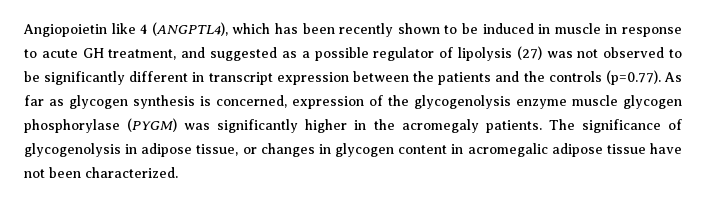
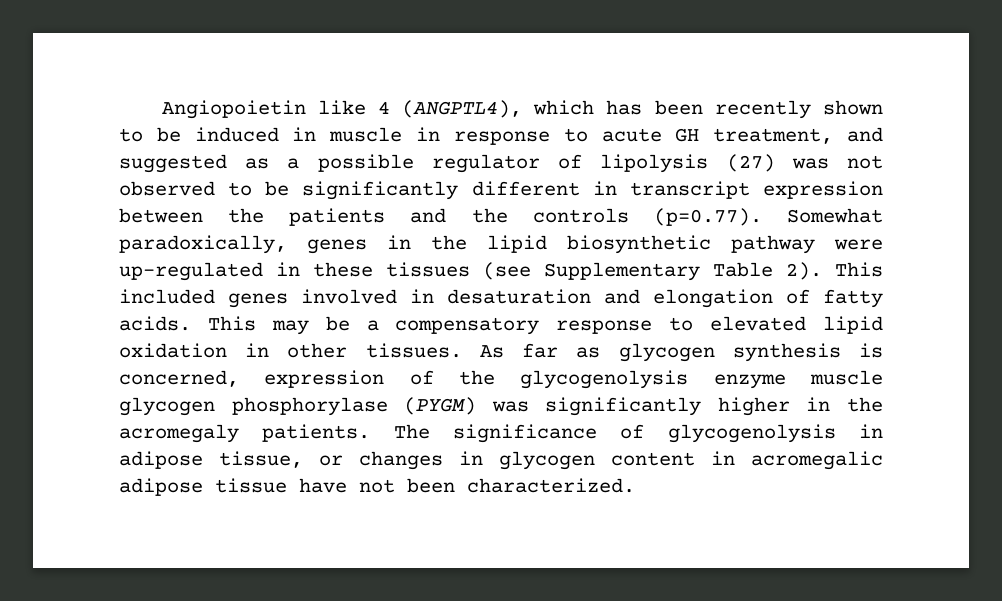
(661, 77) none -> [787,208,883,223] [119,235,883,254] [119,262,883,281] [119,289,883,308] [119,316,884,335] [119,343,462,358] Somewhat paradoxically, genes in the lipid biosynthetic pathway were up-regulated in these tissues (see Supplementary Table 2). This included genes involved in desaturation and elongation of fatty acids. This may be a compensatory response to elevated lipid oxidation in other tissues.

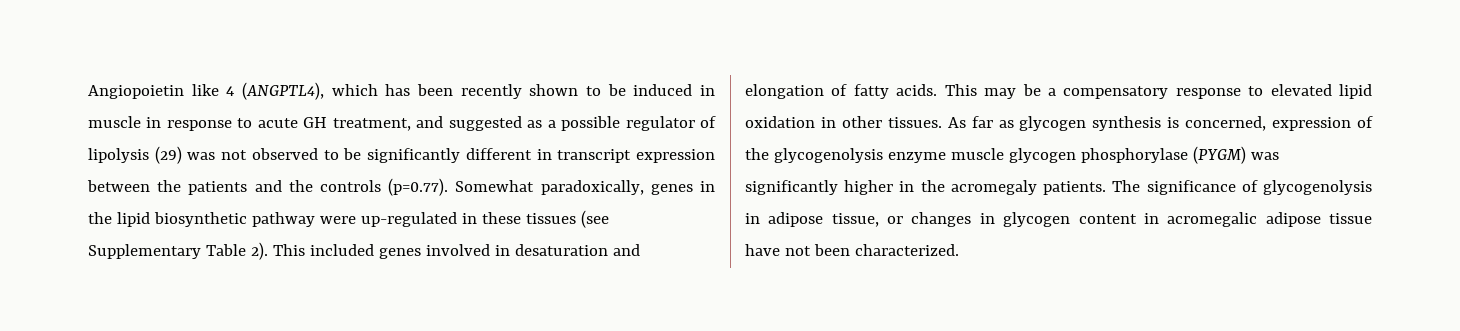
[726,154,775,172] (27) -> [154,146,182,164] (29)

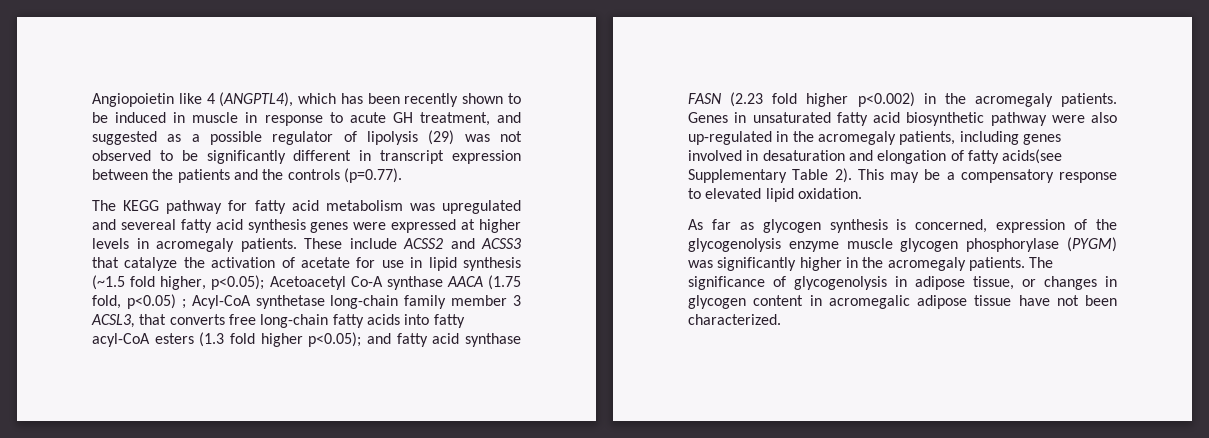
[455,180,715,195] [88,212,150,227] Somewhat paradoxically, genes in the lipid -> [92,200,521,214] [92,219,522,233] [92,238,521,252] [92,257,521,271] [92,275,521,290] [92,294,521,309] [91,314,465,328] [92,332,521,347] [688,92,1117,107] [688,112,900,126] // The KEGG pathway for fatty acid metabolism was upregulated and severeal fatty acid synthesis genes were expressed at higher levels in acromegaly patients. These include ACSS2 and ACSS3 that catalyze the activation of acetate for use in lipid synthesis (~1.5 fold higher, p<0.05); Acetoacetyl Co-A synthase AACA (1.75 fold, p<0.05) ; Acyl-CoA synthetase long-chain family member 3 ACSL3, that converts free long-chain fatty acids into fatty acyl-CoA esters (1.3 fold higher p<0.05); and fatty acid synthase FASN (2.23 fold higher p<0.002) in the acromegaly patients. Genes in unsaturated fatty acid
(356, 220) none -> [1091,112,1117,123] also
[481,210,609,228] [88,242,374,260] these tissues (see Supplementary Table 2). This included -> [792,131,1019,145] the acromegaly patients, including
[896,84,938,96] acids. -> [1002,149,1063,164] [688,168,852,183] acids(see Supplementary Table 2).
[745,116,942,128] oxidation in other tissues. -> [797,188,862,199] oxidation. //

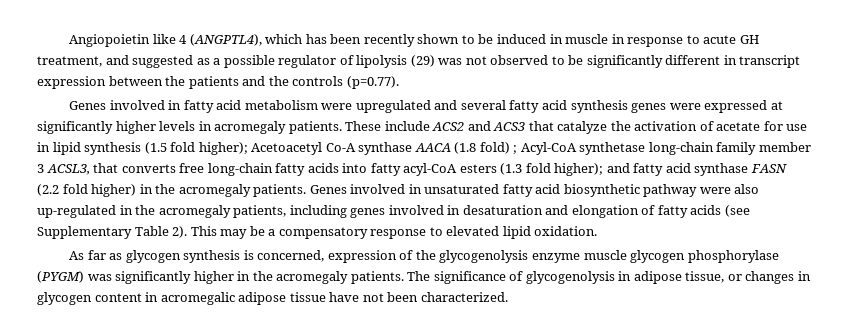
[92,200,248,214] The KEGG pathway for -> [69,100,182,110] Genes involved in
[409,203,435,211] was -> [321,103,353,110] were
[120,219,176,230] severeal -> [460,100,506,110] several
(476, 224) none -> [37,121,113,134] significantly
[403,238,521,249] ACSS2 and ACSS3 -> [432,121,526,131] ACS2 and ACS3
[92,275,265,290] (~1.5 fold higher, p<0.05); -> [144,142,248,155] (1.5 fold higher);
[488,275,521,290] [92,294,176,309] (1.75 fold, p<0.05) -> [454,142,510,154] (1.8 fold)
[260,332,362,347] higher p<0.05); -> [554,163,604,176] higher);
[730,92,915,107] (2.23 fold higher p<0.002) -> [37,184,137,197] (2.2 fold higher)
(728, 117) none -> [350,184,406,194] involved
[1002,149,1063,164] acids(see -> [690,205,750,217] acids (see

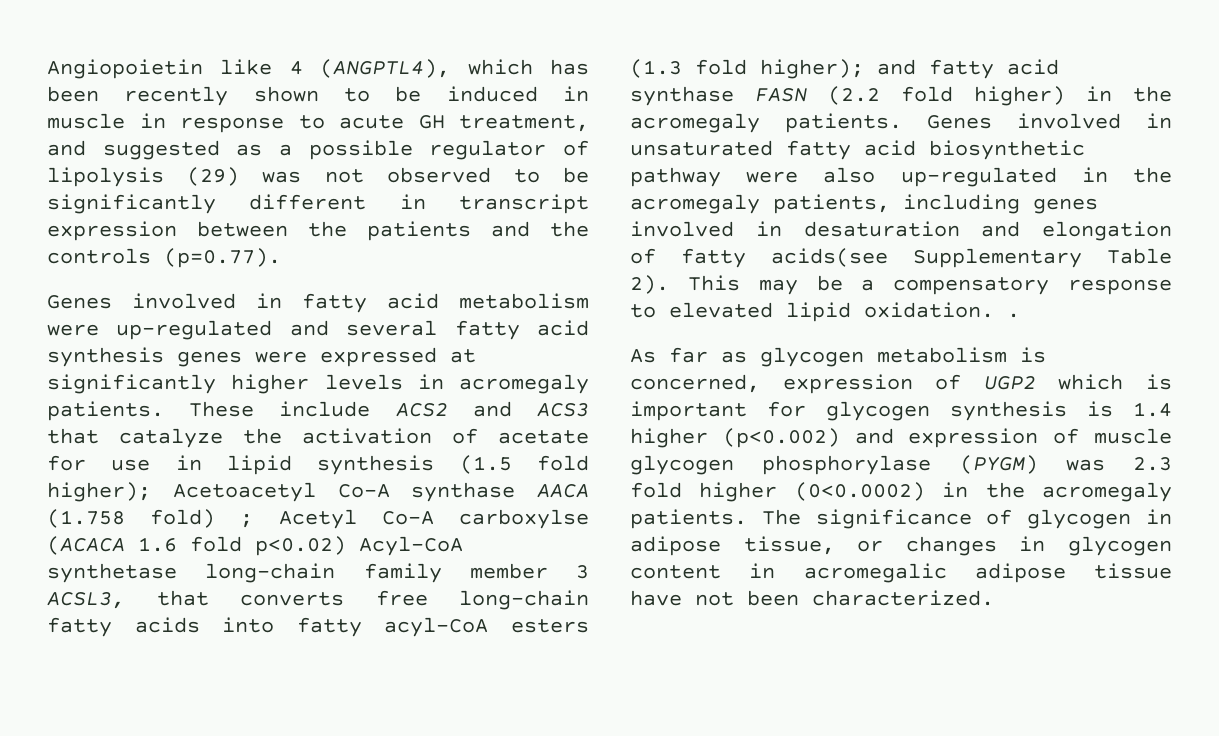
[355,100,431,113] upregulated -> [116,320,273,340] up-regulated
[454,142,477,154] (1.8 -> [47,509,125,528] (1.758
(518, 149) none -> [278,509,589,529] [47,536,346,556] Acetyl Co-A carboxylse (ACACA 1.6 fold p<0.02)
[690,205,750,217] acids (see -> [771,248,888,267] acids(see
(598, 231) none -> [1007,313,1020,318] .
[183,250,241,263] synthesis -> [877,347,1007,363] metabolism
[415,250,580,263] the glycogenolysis enzyme -> [983,374,1172,390] [630,401,1172,421] [630,428,1080,448] UGP2 which is important for glycogen synthesis is 1.4 higher (p<0.002) and expression of
[115,271,234,284] significantly higher -> [1133,457,1172,471] [630,482,925,502] 2.3 fold higher (0<0.0002)
[525,271,615,284] glycogenolysis -> [1027,509,1132,529] glycogen

